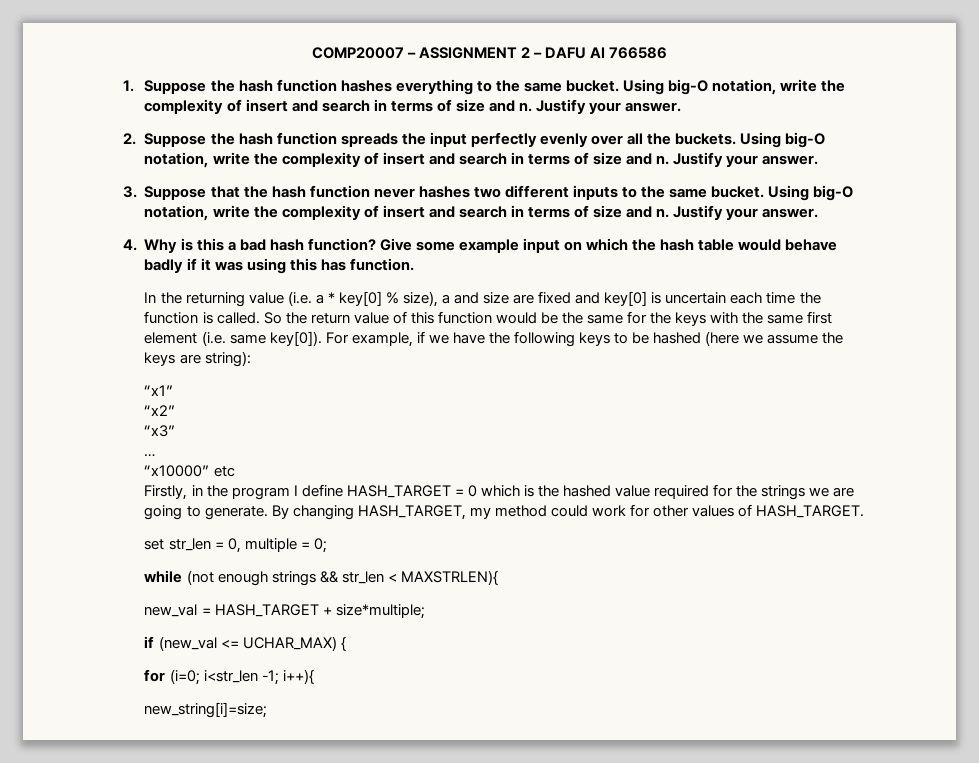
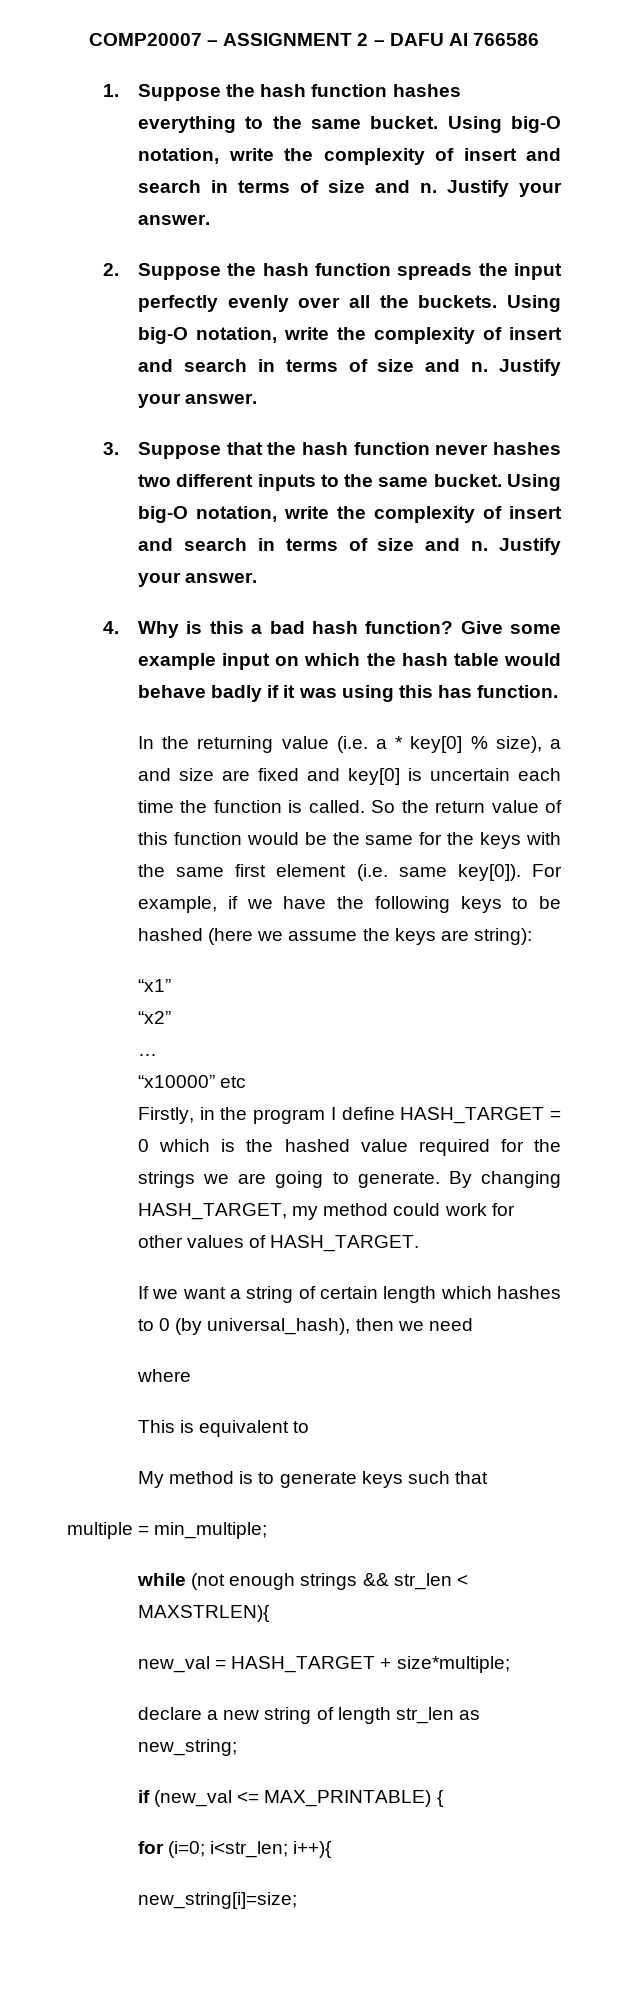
[144,425,176,437] // “x3” -> (172, 1017) none
[144,538,241,553] set str_len = 0, -> [138,1286,561,1303] [138,1318,473,1335] [137,1369,192,1382] [138,1420,310,1437] [138,1471,488,1488] If we want a string of certain length which hashes to 0 (by universal_hash), then we need // where // This is equivalent to // My method is to generate keys such that //
[313,538,327,553] 0; -> [154,1522,268,1539] min_multiple;
(425, 611) none -> [138,1707,480,1724] [138,1739,238,1756] // declare a new string of length str_len as new_string;
[242,636,337,651] UCHAR_MAX) -> [264,1790,432,1807] MAX_PRINTABLE)
[203,670,279,685] i<str_len -1; -> [210,1841,289,1858] i<str_len;

